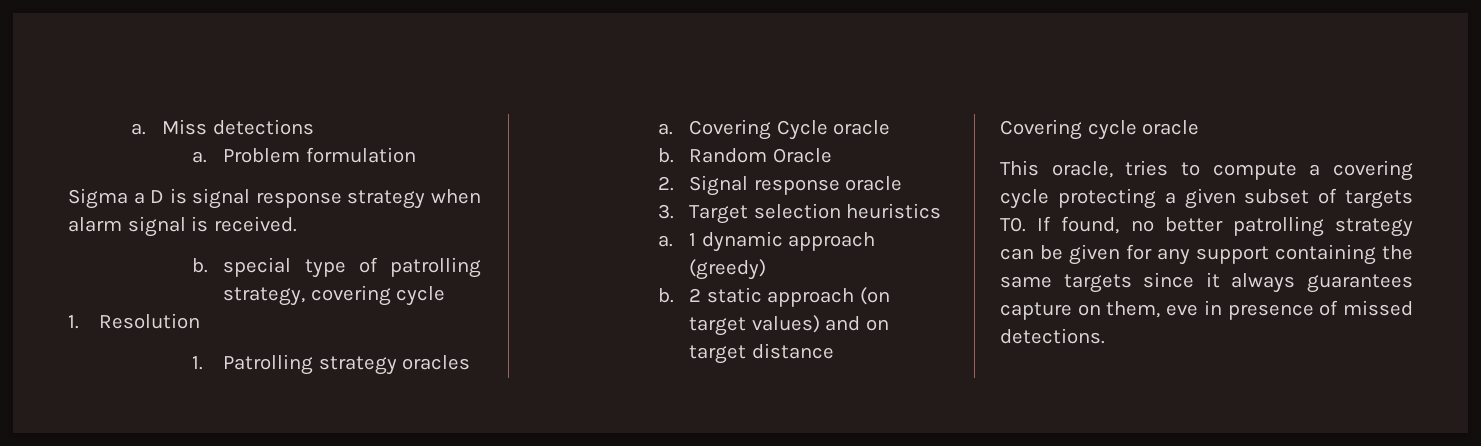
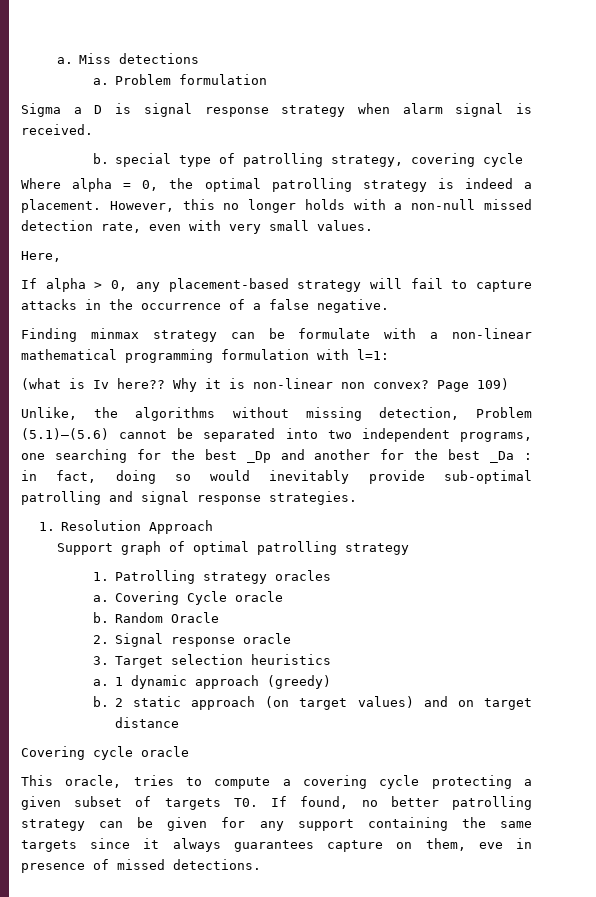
[68,313,201,329] 1. Resolution -> [21,178,532,192] [21,199,532,213] [21,220,373,234] [21,251,61,262] [21,278,532,292] [21,299,389,313] [21,328,532,342] [21,349,389,363] [21,378,509,392] [21,407,532,421] [21,428,532,442] [21,449,532,463] [21,470,532,484] [21,491,357,505] [38,520,214,534] [56,541,409,555] Where alpha = 0, the optimal patrolling strategy is indeed a placement. However, this no longer holds with a non-null missed detection rate, even with very small values. // Here, // If alpha > 0, any placement-based strategy will fail to capture attacks in the occurrence of a false negative. // Finding minmax strategy can be formulate with a non-linear mathematical programming formulation with l=1: // (what is Iv here?? Why it is non-linear non convex? Page 109) // Unlike, the algorithms without missing detection, Problem (5.1)–(5.6) cannot be separated into two independent programs, one searching for the best _Dp and another for the best _Da : in fact, doing so would inevitably provide sub-optimal patrolling and signal response strategies. // 1. Resolution Approach // Support graph of optimal patrolling strategy

